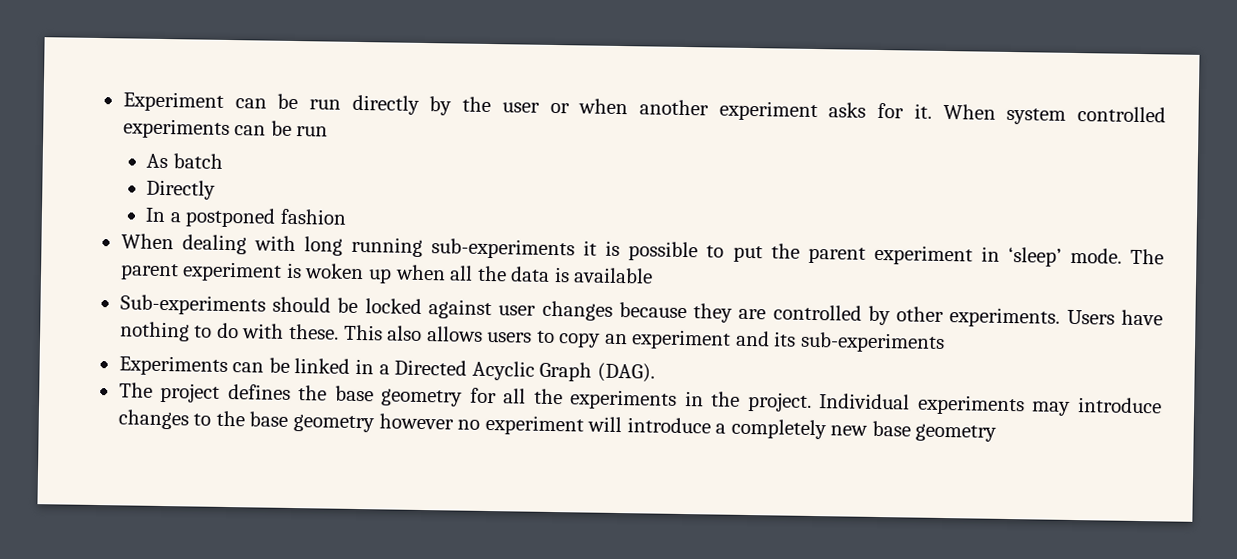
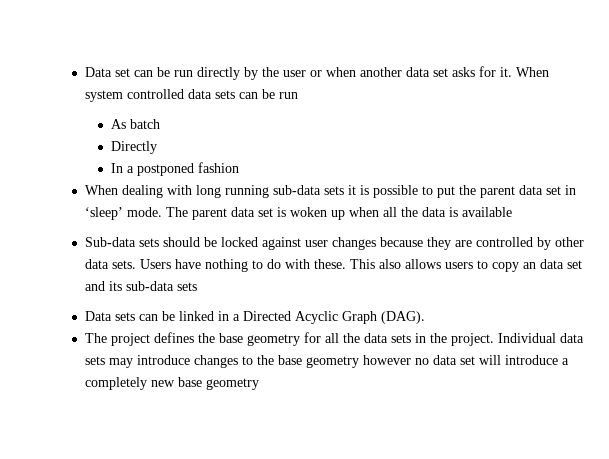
[122,91,224,112] Experiment -> [84,67,130,77] Data set
[718,100,818,122] experiment -> [405,67,448,77] data set
[122,118,230,140] experiments -> [187,89,235,99] data sets
[431,238,576,260] sub-experiments -> [272,185,344,195] sub-data sets
[873,244,973,266] experiment -> [518,185,561,195] data set
[182,261,283,282] experiment -> [230,207,273,217] data set
[119,294,266,316] Sub-experiments -> [84,237,159,247] Sub-data sets
[949,307,1061,328] experiments. -> [84,259,136,269] data sets.
[631,329,945,354] [118,355,228,377] experiment and its sub-experiments // Experiments -> [539,259,582,269] [84,281,197,291] [84,311,135,321] data set and its sub-data sets // Data sets
[570,389,678,410] experiments -> [363,333,411,343] data sets
[916,394,1025,416] experiments -> [559,333,584,343] [84,356,105,365] data sets
[484,414,584,436] experiment -> [432,355,475,365] data set

